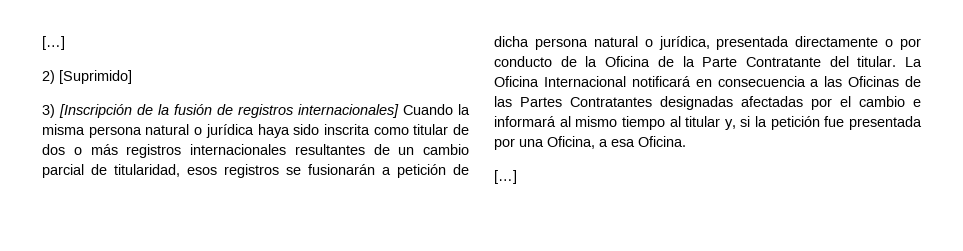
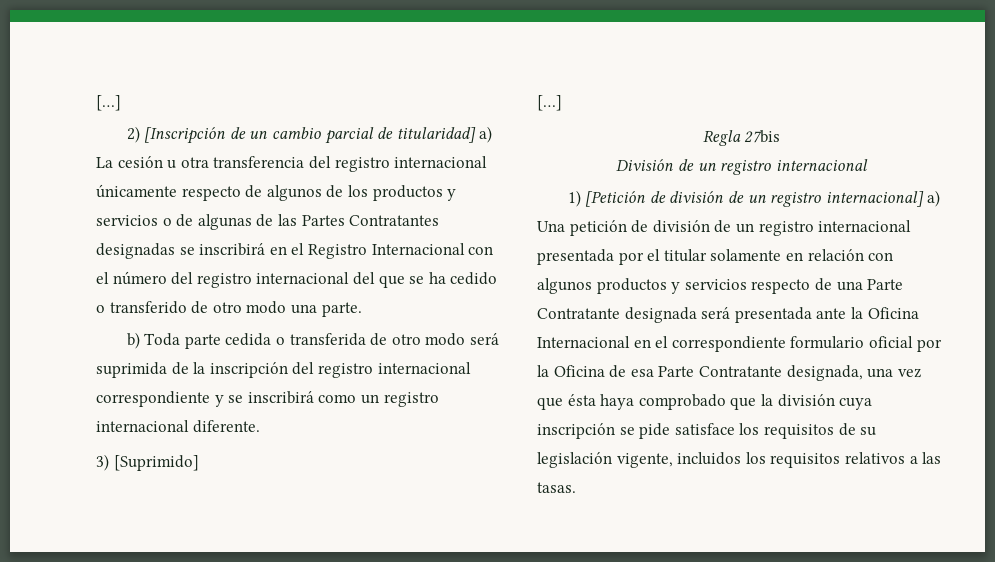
[59,70,132,84] [42,104,470,118] [42,124,469,138] [42,144,469,158] [42,164,469,178] [494,36,921,50] [494,56,922,67] [494,76,900,87] [Suprimido] // 3) [Inscripción de la fusión de registros internacionales] Cuando la misma persona natural o jurídica haya sido inscrita como titular de dos o más registros internacionales resultantes de un cambio parcial de titularidad, esos registros se fusionarán a petición de dicha persona natural o jurídica, presentada directamente o por conducto de la Oficina de la Parte Contratante del titular. La Oficina Internacional notificará en consecuencia a las Oficinas -> [144,126,493,144] [96,156,488,172] [96,184,457,201] [96,214,252,230] [Inscripción de un cambio parcial de titularidad] a) La cesión u otra transferencia del registro internacional únicamente respecto de algunos de los productos y servicios o de algunas
[741,96,921,110] [494,116,922,130] [494,136,686,150] [494,170,517,184] afectadas por el cambio e informará al mismo tiempo al titular y, si la petición fue presentada por una Oficina, a esa Oficina. // […] -> [179,243,494,259] [96,271,498,288] [96,301,362,317] [126,332,499,349] [96,362,471,378] [96,391,439,407] [96,420,260,433] [96,454,199,471] [537,95,562,111] [702,130,781,146] [616,159,868,175] [567,190,941,207] [537,220,912,236] [537,249,894,265] [537,278,904,294] [537,307,919,323] [537,336,942,352] [537,365,921,381] [537,394,873,410] [537,423,877,439] [537,452,942,468] [537,482,576,493] se inscribirá en el Registro Internacional con el número del registro internacional del que se ha cedido o transferido de otro modo una parte. // b) Toda parte cedida o transferida de otro modo será suprimida de la inscripción del registro internacional correspondiente y se inscribirá como un registro internacional diferente. // 3) [Suprimido] // […] // Regla 27bis // División de un registro internacional // 1) [Petición de división de un registro internacional] a) Una petición de división de un registro internacional presentada por el titular solamente en relación con algunos productos y servicios respecto de una Parte Contratante designada será presentada ante la Oficina Internacional en el correspondiente formulario oficial por la Oficina de esa Parte Contratante designada, una vez que ésta haya comprobado que la división cuya inscripción se pide satisface los requisitos de su legislación vigente, incluidos los requisitos relativos a las tasas.

